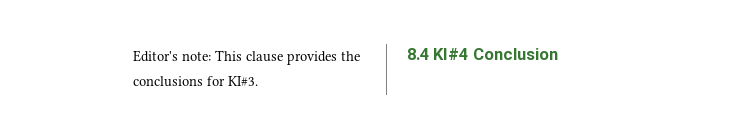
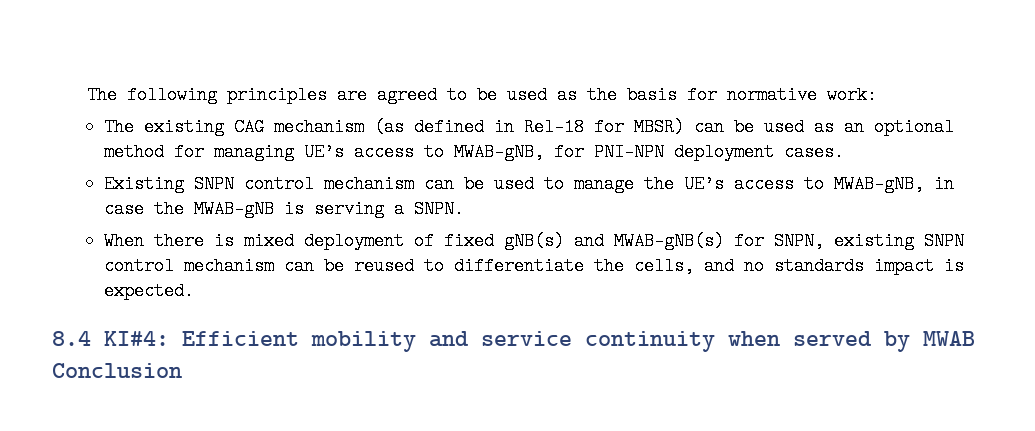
[133,50,361,65] [133,76,259,87] [407,48,469,60] Editor's note: This clause provides the conclusions for KI#3. // 8.4 KI#4 -> [86,86,877,104] [104,118,955,136] [104,143,845,161] [104,175,955,193] [104,200,465,218] [104,232,965,250] [104,257,965,275] [104,282,195,300] [52,331,975,352] The following principles are agreed to be used as the basis for normative work: // The existing CAG mechanism (as defined in Rel-18 for MBSR) can be used as an optional method for managing UE’s access to MWAB-gNB, for PNI-NPN deployment cases. // Existing SNPN control mechanism can be used to manage the UE’s access to MWAB-gNB, in case the MWAB-gNB is serving a SNPN. // When there is mixed deployment of fixed gNB(s) and MWAB-gNB(s) for SNPN, existing SNPN control mechanism can be reused to differentiate the cells, and no standards impact is expected. // 8.4 KI#4: Efficient mobility and service continuity when served by MWAB

